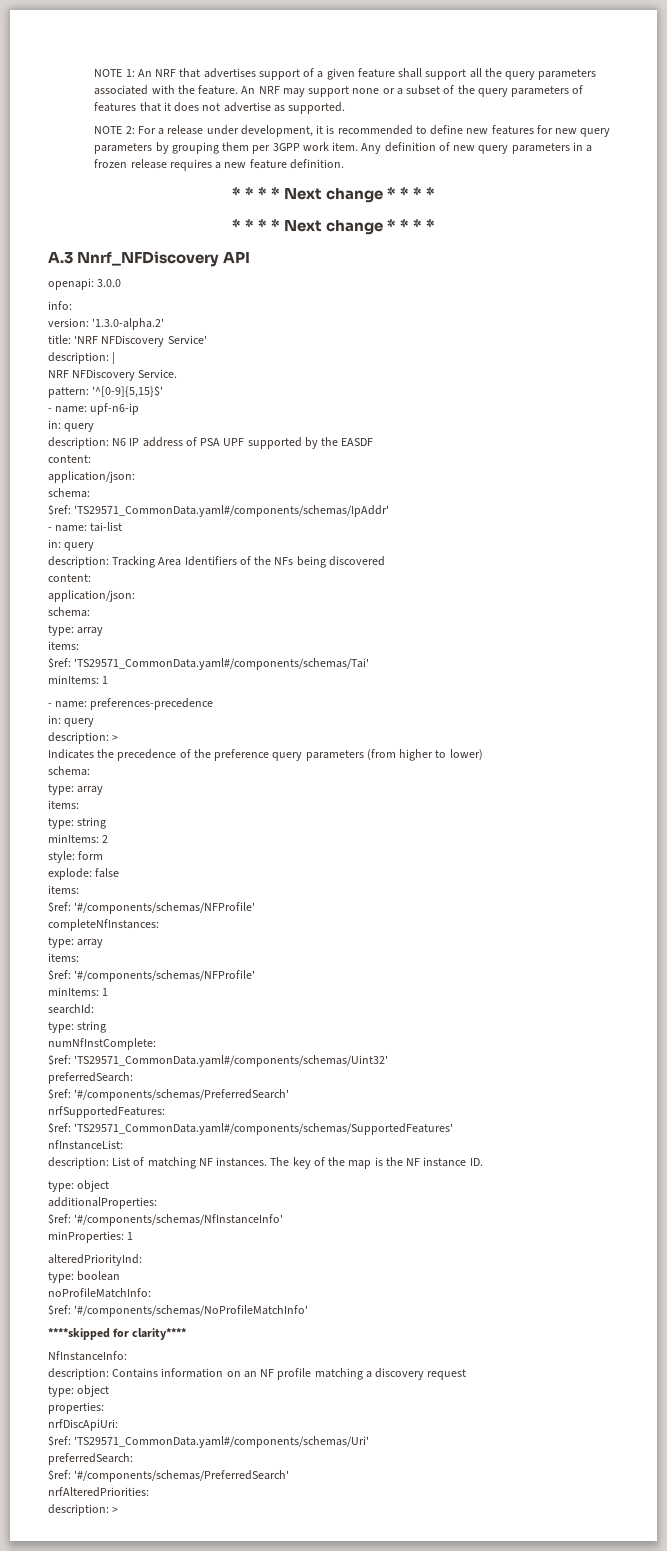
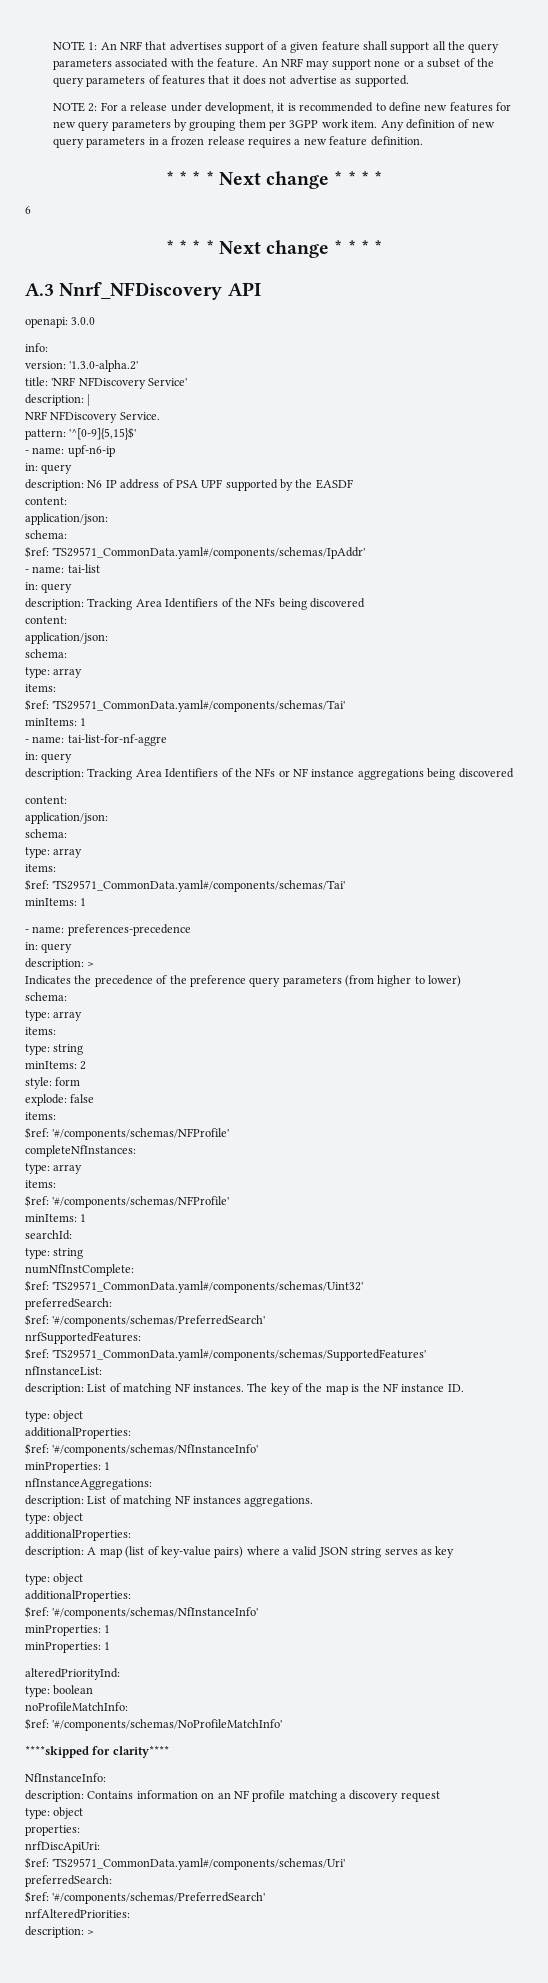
(436, 193) none -> [25,206,31,214] // 6
(109, 680) none -> [25,734,167,746] [25,752,73,763] [25,768,514,780] [25,796,67,804] [25,812,108,824] [25,829,67,838] [25,847,83,858] [25,864,56,872] [25,879,346,892] [25,898,87,906] // - name: tai-list-for-nf-aggre // in: query // description: Tracking Area Identifiers of the NFs or NF instance aggregations being discovered // content: // application/json: // schema: // type: array // items: // $ref: 'TS29571_CommonData.yaml#/components/schemas/Tai' // minItems: 1
(134, 1236) none -> [25,1478,152,1490] [25,1495,314,1507] [25,1512,84,1524] [25,1529,131,1541] [25,1546,455,1558] [25,1573,84,1585] [25,1590,131,1602] [25,1606,259,1619] [25,1625,111,1636] [25,1642,111,1653] // nfInstanceAggregations: // description: List of matching NF instances aggregations. // type: object // additionalProperties: // description: A map (list of key-value pairs) where a valid JSON string serves as key // type: object // additionalProperties: // $ref: '#/components/schemas/NfInstanceInfo' // minProperties: 1 // minProperties: 1

